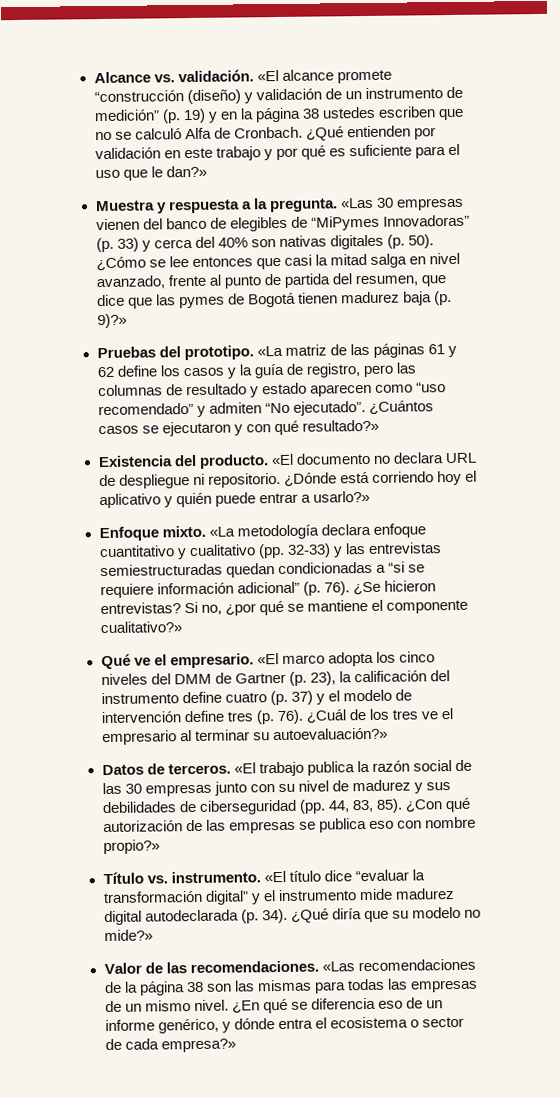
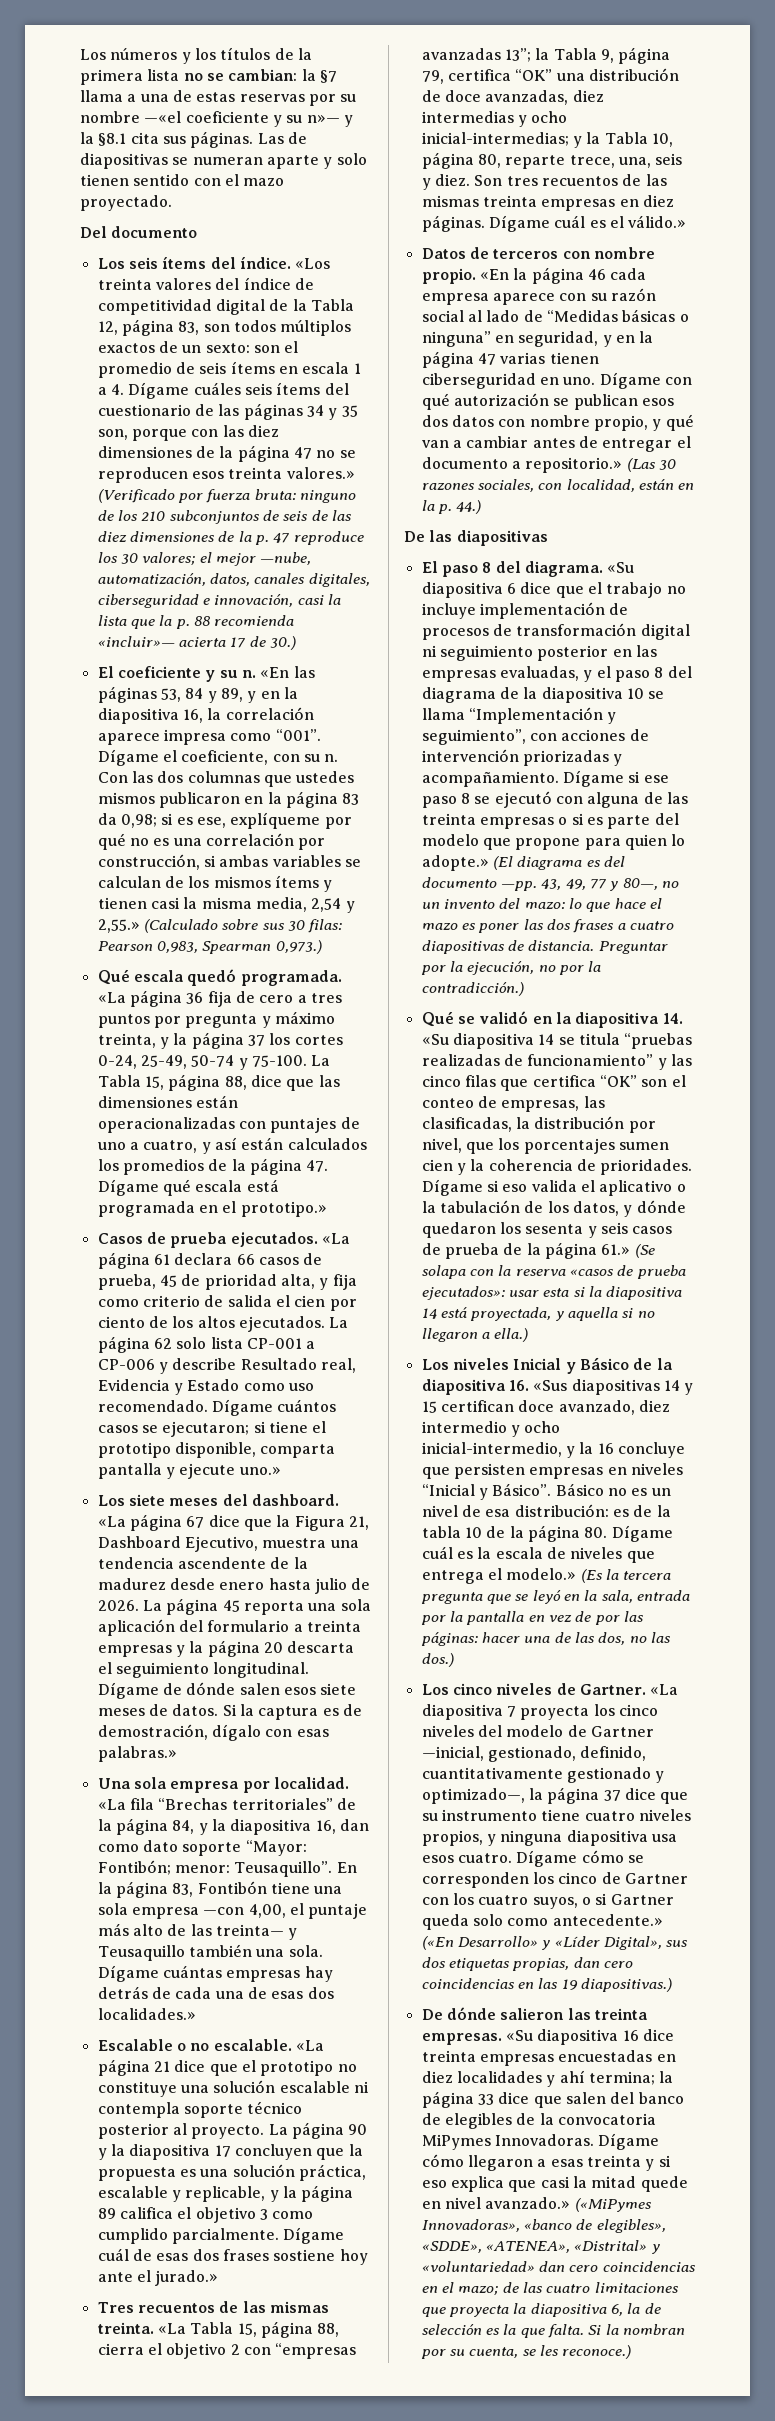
[93,69,392,84] [93,86,463,105] [93,106,465,124] [94,125,436,141] [94,143,461,161] [94,165,207,181] [94,197,464,214] [95,218,140,231] Alcance vs. validación. «El alcance promete “construcción (diseño) y validación de un instrumento de medición” (p. 19) y en la página 38 ustedes escriben que no se calculó Alfa de Cronbach. ¿Qué entienden por validación en este trabajo y por qué es suficiente para el uso que le dan?» // Muestra y respuesta a la pregunta. «Las 30 empresas vienen -> [80,47,312,64] [80,69,337,85] [80,90,357,106] [80,111,353,127] [80,131,307,148] [80,153,367,169] [80,174,285,186] [80,195,172,211] [80,226,198,238] [97,257,331,269] [97,277,314,290] [97,299,354,315] [97,319,352,336] [97,341,299,353] [97,361,361,378] [97,382,349,399] [97,403,358,420] [97,425,279,441] [97,445,356,462] [97,467,355,483] [97,489,356,503] [97,510,352,524] [97,531,364,545] [97,552,312,566] [97,573,370,587] [97,594,341,608] [97,615,295,629] [97,636,296,650] [97,666,315,682] [97,686,298,703] [97,707,314,724] [97,729,321,745] [97,749,339,766] [97,771,355,787] [97,791,360,808] [97,812,352,829] [97,833,326,850] [97,854,361,870] [97,875,333,892] [97,897,355,913] [97,919,343,933] [97,940,322,954] [97,969,342,986] [97,990,342,1007] [97,1011,335,1028] [97,1032,343,1049] [97,1055,331,1070] [97,1074,340,1091] [97,1095,238,1108] [97,1117,360,1133] [97,1137,367,1154] [97,1158,329,1175] [97,1179,279,1196] [97,1201,327,1217] [97,1232,350,1248] [97,1252,323,1269] [97,1274,357,1290] [97,1295,357,1311] [97,1316,349,1332] [97,1336,316,1353] [97,1358,356,1374] [97,1379,314,1395] [97,1399,337,1416] [97,1421,327,1437] [97,1442,336,1458] [97,1463,281,1479] [97,1494,339,1506] [97,1514,369,1531] [97,1536,359,1552] [97,1557,308,1569] [97,1578,371,1594] [97,1598,371,1615] [97,1619,361,1636] [97,1640,355,1657] [97,1662,310,1678] [97,1682,357,1699] [97,1704,362,1720] [97,1724,329,1741] [97,1746,177,1762] [97,1777,349,1793] [97,1798,356,1810] [97,1818,369,1835] [97,1840,307,1856] [97,1860,357,1877] [97,1881,343,1898] [97,1903,368,1919] [97,1923,298,1940] [97,1944,323,1961] [97,1965,333,1982] [97,1986,334,1999] [97,2008,196,2020] [97,2039,324,2051] [97,2059,357,2076] [97,2080,369,2097] [97,2101,303,2118] [97,2122,368,2139] [97,2144,363,2160] [97,2164,366,2181] [97,2185,354,2202] [97,2207,314,2223] [97,2227,345,2244] [97,2248,368,2265] [97,2270,219,2286] [97,2301,329,2313] [97,2321,340,2338] [97,2343,357,2359] [421,47,671,64] [421,68,679,84] [421,90,604,105] [421,111,568,127] [421,132,673,148] [421,152,683,169] [421,174,667,190] [421,195,674,211] [421,215,687,232] [421,247,655,259] [421,267,647,284] [421,288,656,305] [421,309,689,322] [421,331,654,347] [421,351,599,368] [421,372,692,389] [421,393,674,410] [421,414,694,431] [421,436,691,452] [421,457,676,473] [421,479,695,492] [421,500,482,514] [404,530,548,546] [421,561,635,577] [421,582,686,598] [421,602,629,619] [421,623,690,640] [421,645,657,661] [421,666,692,682] [421,687,665,703] [421,707,617,724] [421,729,649,745] [421,749,623,766] [421,770,669,787] [421,791,688,808] [421,813,679,829] [421,834,686,850] [421,855,625,871] [421,877,679,891] [421,898,662,912] [421,919,674,933] [421,940,668,954] [420,961,602,975] [421,982,524,996] [421,1011,683,1028] [421,1033,693,1049] [421,1054,692,1070] [421,1075,686,1091] [421,1096,605,1112] [421,1116,656,1133] [421,1138,669,1154] [421,1159,693,1175] [421,1179,686,1196] [421,1200,686,1217] [421,1222,673,1238] [421,1242,655,1259] [421,1265,686,1279] [421,1286,683,1300] [421,1307,655,1321] [421,1328,529,1342] [421,1357,673,1374] [421,1379,694,1395] [421,1400,670,1415] [421,1421,561,1437] [421,1442,685,1458] [421,1463,683,1479] [421,1483,671,1500] [421,1504,671,1517] [421,1525,673,1542] [421,1546,655,1563] [421,1568,672,1584] [420,1590,690,1604] [420,1611,644,1625] [420,1632,671,1646] [421,1653,454,1667] [421,1683,679,1695] [421,1704,658,1720] [421,1725,654,1737] [421,1746,647,1762] [421,1767,665,1783] [421,1787,689,1804] [421,1809,691,1821] [421,1830,677,1846] [421,1850,644,1867] [421,1872,688,1888] [421,1893,674,1909] [421,1914,663,1930] [421,1936,689,1950] [421,1957,633,1971] [421,1978,672,1992] [421,2007,648,2020] [421,2029,674,2045] [421,2050,676,2066] [421,2070,674,2087] [421,2091,606,2108] Los números y los títulos de la primera lista no se cambian: la §7 llama a una de estas reservas por su nombre —«el coeficiente y su n»— y la §8.1 cita sus páginas. Las de diapositivas se numeran aparte y solo tienen sentido con el mazo proyectado. // Del documento // Los seis ítems del índice. «Los treinta valores del índice de competitividad digital de la Tabla 12, página 83, son todos múltiplos exactos de un sexto: son el promedio de seis ítems en escala 1 a 4. Dígame cuáles seis ítems del cuestionario de las páginas 34 y 35 son, porque con las diez dimensiones de la página 47 no se reproducen esos treinta valores.» (Verificado por fuerza bruta: ninguno de los 210 subconjuntos de seis de las diez dimensiones de la p. 47 reproduce los 30 valores; el mejor —nube, automatización, datos, canales digitales, ciberseguridad e innovación, casi la lista que la p. 88 recomienda «incluir»— acierta 17 de 30.) // El coeficiente y su n. «En las páginas 53, 84 y 89, y en la diapositiva 16, la correlación aparece impresa como “001”. Dígame el coeficiente, con su n. Con las dos columnas que ustedes mismos publicaron en la página 83 da 0,98; si es ese, explíqueme por qué no es una correlación por construcción, si ambas variables se calculan de los mismos ítems y tienen casi la misma media, 2,54 y 2,55.» (Calculado sobre sus 30 filas: Pearson 0,983, Spearman 0,973.) // Qué escala quedó programada. «La página 36 fija de cero a tres puntos por pregunta y máximo treinta, y la página 37 los cortes 0-24, 25-49, 50-74 y 75-100. La Tabla 15, página 88, dice que las dimensiones están operacionalizadas con puntajes de uno a cuatro, y así están calculados los promedios de la página 47. Dígame qué escala está programada en el prototipo.» // Casos de prueba ejecutados. «La página 61 declara 66 casos de prueba, 45 de prioridad alta, y fija como criterio de salida el cien por ciento de los altos ejecutados. La página 62 solo lista CP-001 a CP-006 y describe Resultado real, Evidencia y Estado como uso recomendado. Dígame cuántos casos se ejecutaron; si tiene el prototipo disponible, comparta pantalla y ejecute uno.» // Los siete meses del dashboard. «La página 67 dice que la Figura 21, Dashboard Ejecutivo, muestra una tendencia ascendente de la madurez desde enero hasta julio de 2026. La página 45 reporta una sola aplicación del formulario a treinta empresas y la página 20 descarta el seguimiento longitudinal. Dígame de dónde salen esos siete meses de datos. Si la captura es de demostración, dígalo con esas palabras.» // Una sola empresa por localidad. «La fila “Brechas territoriales” de la página 84, y la diapositiva 16, dan como dato soporte “Mayor: Fontibón; menor: Teusaquillo”. En la página 83, Fontibón tiene una sola empresa —con 4,00, el puntaje más alto de las treinta— y Teusaquillo también una sola. Dígame cuántas empresas hay detrás de cada una de esas dos localidades.» // Escalable o no escalable. «La página 21 dice que el prototipo no constituye una solución escalable ni contempla soporte técnico posterior al proyecto. La página 90 y la diapositiva 17 concluyen que la propuesta es una solución práctica, escalable y replicable, y la página 89 califica el objetivo 3 como cumplido parcialmente. Dígame cuál de esas dos frases sostiene hoy ante el jurado.» // Tres recuentos de las mismas treinta. «La Tabla 15, página 88, cierra el objetivo 2 con “empresas avanzadas 13”; la Tabla 9, página 79, certifica “OK” una distribución de doce avanzadas, diez intermedias y ocho inicial-intermedias; y la Tabla 10, página 80, reparte trece, una, seis y diez. Son tres recuentos de las mismas treinta empresas en diez páginas. Dígame cuál es el válido.» // Datos de terceros con nombre propio. «En la página 46 cada empresa aparece con su razón social al lado de “Medidas básicas o ninguna” en seguridad, y en la página 47 varias tienen ciberseguridad en uno. Dígame con qué autorización se publican esos dos datos con nombre propio, y qué van a cambiar antes de entregar el documento a repositorio.» (Las 30 razones sociales, con localidad, están en la p. 44.) // De las diapositivas // El paso 8 del diagrama. «Su diapositiva 6 dice que el trabajo no incluye implementación de procesos de transformación digital ni seguimiento posterior en las empresas evaluadas, y el paso 8 del diagrama de la diapositiva 10 se llama “Implementación y seguimiento”, con acciones de intervención priorizadas y acompañamiento. Dígame si ese paso 8 se ejecutó con alguna de las treinta empresas o si es parte del modelo que propone para quien lo adopte.» (El diagrama es del documento —pp. 43, 49, 77 y 80—, no un invento del mazo: lo que hace el mazo es poner las dos frases a cuatro diapositivas de distancia. Preguntar por la ejecución, no por la contradicción.) // Qué se validó en la diapositiva 14. «Su diapositiva 14 se titula “pruebas realizadas de funcionamiento” y las cinco filas que certifica “OK” son el conteo de empresas, las clasificadas, la distribución por nivel, que los porcentajes sumen cien y la coherencia de prioridades. Dígame si eso valida el aplicativo o la tabulación de los datos, y dónde quedaron los sesenta y seis casos de prueba de la página 61.» (Se solapa con la reserva «casos de prueba ejecutados»: usar esta si la diapositiva 14 está proyectada, y aquella si no llegaron a ella.) // Los niveles Inicial y Básico de la diapositiva 16. «Sus diapositivas 14 y 15 certifican doce avanzado, diez intermedio y ocho inicial-intermedio, y la 16 concluye que persisten empresas en niveles “Inicial y Básico”. Básico no es un nivel de esa distribución: es de la tabla 10 de la página 80. Dígame cuál es la escala de niveles que entrega el modelo.» (Es la tercera pregunta que se leyó en la sala, entrada por la pantalla en vez de por las páginas: hacer una de las dos, no las dos.) // Los cinco niveles de Gartner. «La diapositiva 7 proyecta los cinco niveles del modelo de Gartner —inicial, gestionado, definido, cuantitativamente gestionado y optimizado—, la página 37 dice que su instrumento tiene cuatro niveles propios, y ninguna diapositiva usa esos cuatro. Dígame cómo se corresponden los cinco de Gartner con los cuatro suyos, o si Gartner queda solo como antecedente.» («En Desarrollo» y «Líder Digital», sus dos etiquetas propias, dan cero coincidencias en las 19 diapositivas.) // De dónde salieron las treinta empresas. «Su diapositiva 16 dice treinta empresas encuestadas en diez localidades y ahí termina; la página 33 dice que salen
[310,214,470,231] [95,234,435,253] [95,256,253,272] “MiPymes Innovadoras” (p. 33) y cerca del 40% son nativas digitales (p. 50). ¿Cómo se lee entonces -> [539,2113,656,2125] [421,2133,660,2150] [421,2154,671,2171] [421,2176,504,2192] la convocatoria MiPymes Innovadoras. Dígame cómo llegaron a esas treinta y si eso explica
[369,253,407,268] salga -> [640,2176,688,2192] quede
[95,273,446,290] [96,291,452,309] [96,313,127,329] [96,343,457,361] [96,362,417,379] [97,382,446,398] [97,400,434,417] [97,419,379,437] [97,452,477,469] [98,470,477,489] [98,490,370,509] [98,523,426,542] [98,542,442,560] [99,561,425,578] [99,580,436,599] [99,599,468,616] [99,621,182,634] [100,651,435,670] [100,670,450,686] [100,689,412,706] [100,708,454,725] [101,727,388,746] [101,759,472,777] [101,779,452,797] [101,797,471,815] [102,816,476,834] [102,839,160,855] [102,869,425,885] [102,888,455,905] [103,906,481,926] [103,929,153,942] [103,958,476,975] [103,978,479,996] [104,997,444,1014] [104,1016,464,1034] [104,1038,236,1053] avanzado, frente al punto de partida del resumen, que dice que las pymes de Bogotá tienen madurez baja (p. 9)?» // Pruebas del prototipo. «La matriz de las páginas 61 y 62 define los casos y la guía de registro, pero las columnas de resultado y estado aparecen como “uso recomendado” y admiten “No ejecutado”. ¿Cuántos casos se ejecutaron y con qué resultado?» // Existencia del producto. «El documento no declara URL de despliegue ni repositorio. ¿Dónde está corriendo hoy el aplicativo y quién puede entrar a usarlo?» // Enfoque mixto. «La metodología declara enfoque cuantitativo y cualitativo (pp. 32-33) y las entrevistas semiestructuradas quedan condicionadas a “si se requiere información adicional” (p. 76). ¿Se hicieron entrevistas? Si no, ¿por qué se mantiene el componente cualitativo?» // Qué ve el empresario. «El marco adopta los cinco niveles del DMM de Gartner (p. 23), la calificación del instrumento define cuatro (p. 37) y el modelo de intervención define tres (p. 76). ¿Cuál de los tres ve el empresario al terminar su autoevaluación?» // Datos de terceros. «El trabajo publica la razón social de las 30 empresas junto con su nivel de madurez y sus debilidades de ciberseguridad (pp. 44, 83, 85). ¿Con qué autorización de las empresas se publica eso con nombre propio?» // Título vs. instrumento. «El título dice “evaluar la transformación digital” y el instrumento mide madurez digital autodeclarada (p. 34). ¿Qué diría que su modelo no mide?» // Valor de las recomendaciones. «Las recomendaciones de la página 38 son las mismas para todas las empresas de un mismo nivel. ¿En qué se diferencia eso de un informe genérico, y dónde entra el ecosistema o sector de cada empresa?» -> [485,2197,652,2212] [421,2219,666,2233] [421,2240,660,2254] [421,2261,696,2272] [421,2282,679,2295] [421,2303,661,2317] [421,2324,685,2338] [420,2345,632,2359] avanzado.» («MiPymes Innovadoras», «banco de elegibles», «SDDE», «ATENEA», «Distrital» y «voluntariedad» dan cero coincidencias en el mazo; de las cuatro limitaciones que proyecta la diapositiva 6, la de selección es la que falta. Si la nombran por su cuenta, se les reconoce.)

